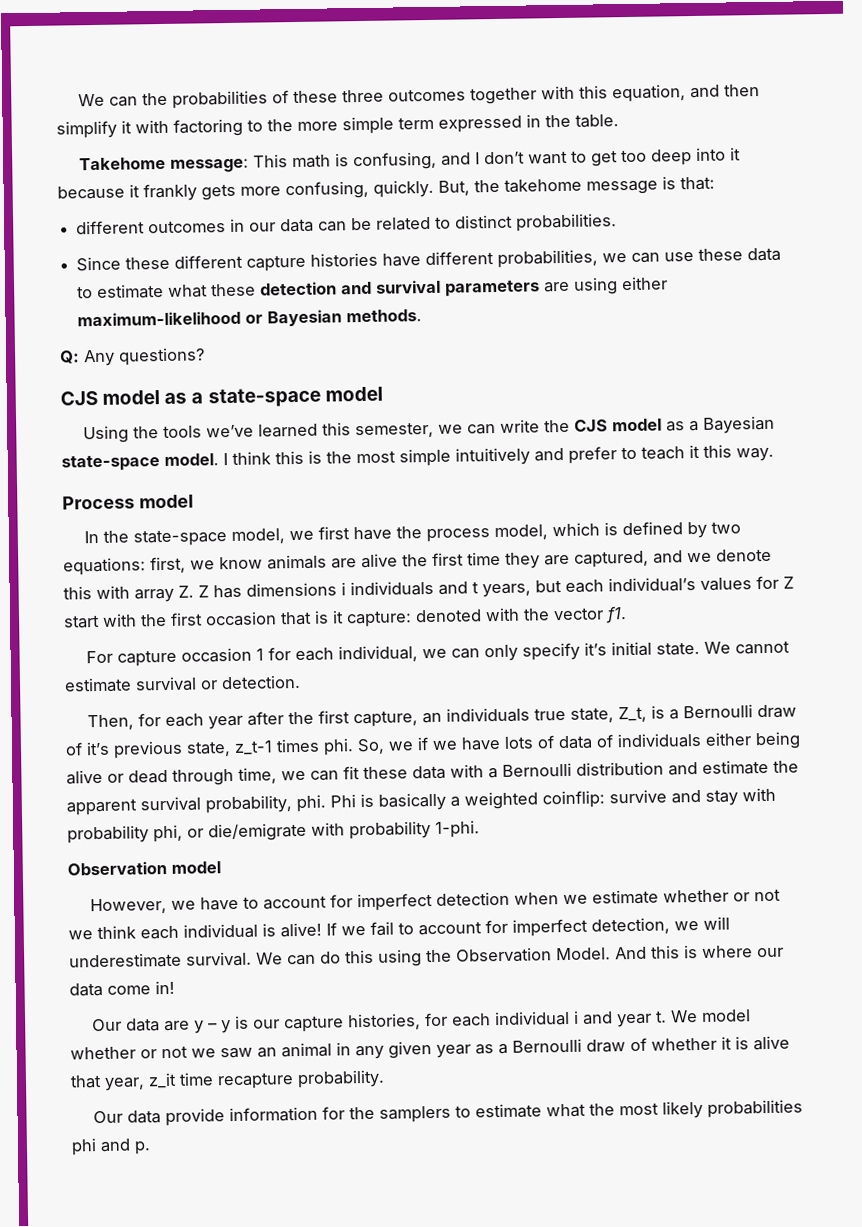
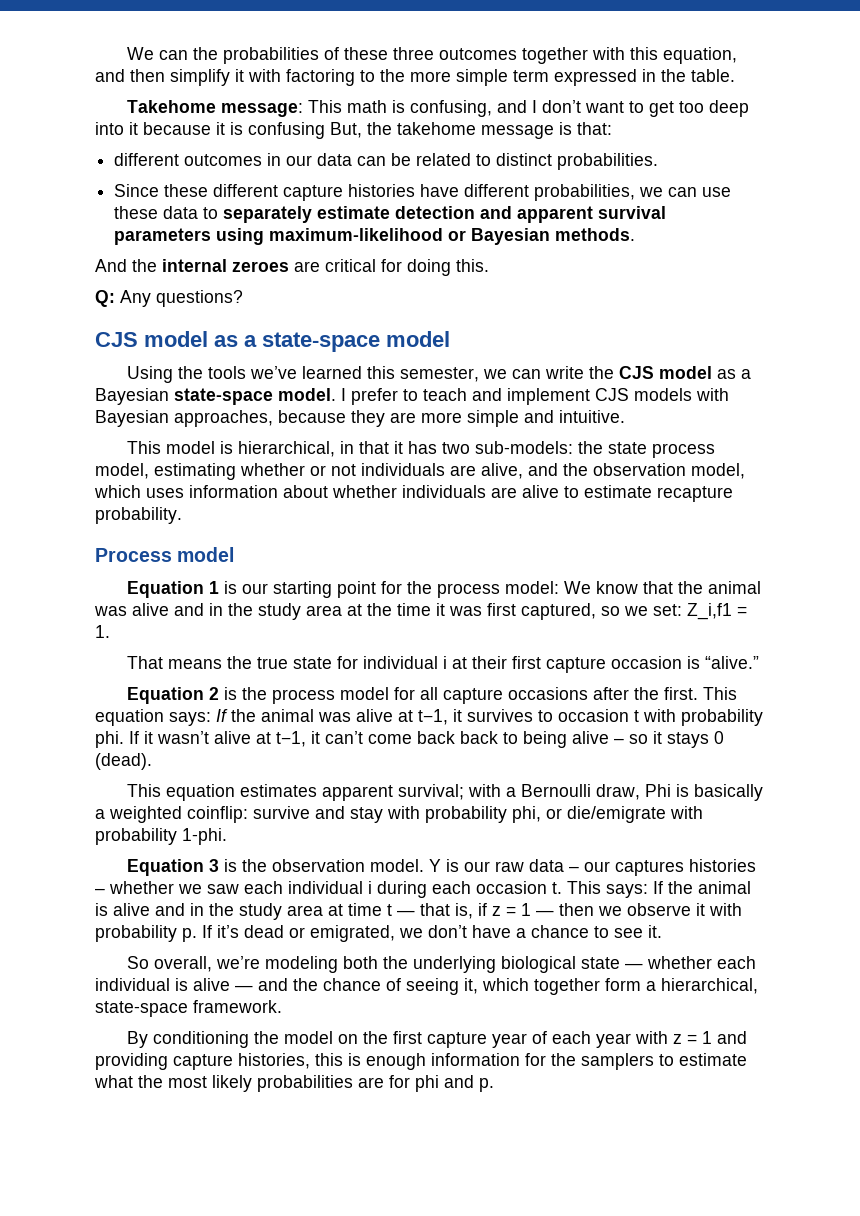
[143,179,434,202] frankly gets more confusing, quickly. -> [230,122,325,139] is confusing
[97,283,257,299] estimate what these -> [223,206,391,223] separately estimate
(373, 288) none -> [517,206,594,223] apparent
[544,276,669,295] are using either -> [216,228,265,245] using
(423, 316) none -> [95,259,489,276] // And the internal zeroes are critical for doing this.
[232,444,774,467] [62,494,194,510] [84,521,742,547] [63,548,772,576] [63,575,794,603] [63,606,627,629] [86,640,791,667] [64,674,301,693] [87,704,798,731] [65,731,801,759] [66,759,799,786] [66,794,326,816] think this is the most simple intuitively and prefer to teach it this way. // Process model // In the state-space model, we first have the process model, which is defined by two equations: first, we know animals are alive the first time they are captured, and we denote this with array Z. Z has dimensions i individuals and t years, but each individual’s values for Z start with the first occasion that is it capture: denoted with the vector f1. // For capture occasion 1 for each individual, we can only specify it’s initial state. We cannot estimate survival or detection. // Then, for each year after the first capture, an individuals true state, Z_t, is a Bernoulli draw of it’s previous state, z_t-1 times phi. So, we if we have lots of data of individuals either being alive or dead through time, we can fit these data with a Bernoulli distribution and estimate the apparent survival probability, phi. -> [351,388,729,405] [95,410,625,427] [127,441,716,458] [95,463,745,480] [94,485,733,502] [95,507,182,524] [95,547,235,562] [127,581,762,598] [94,603,747,620] [95,625,110,638] [127,656,760,673] [127,687,738,704] [95,709,763,726] [95,731,724,748] [95,753,152,770] [127,784,641,801] prefer to teach and implement CJS models with Bayesian approaches, because they are more simple and intuitive. // This model is hierarchical, in that it has two sub-models: the state process model, estimating whether or not individuals are alive, and the observation model, which uses information about whether individuals are alive to estimate recapture probability. // Process model // Equation 1 is our starting point for the process model: We know that the animal was alive and in the study area at the time it was first captured, so we set: Z_i,f1 = 1. // That means the true state for individual i at their first capture occasion is “alive.” // Equation 2 is the process model for all capture occasions after the first. This equation says: If the animal was alive at t−1, it survives to occasion t with probability phi. If it wasn’t alive at t−1, it can’t come back back to being alive – so it stays 0 (dead). // This equation estimates apparent survival; with a Bernoulli draw,
[67,860,221,876] [90,888,782,915] [68,916,730,940] [69,945,784,969] [69,980,175,997] [92,1009,752,1034] [70,1035,790,1060] [70,1069,385,1091] [93,1108,226,1127] Observation model // However, we have to account for imperfect detection when we estimate whether or not we think each individual is alive! If we fail to account for imperfect detection, we will underestimate survival. We can do this using the Observation Model. And this is where our data come in! // Our data are y – y is our capture histories, for each individual i and year t. We model whether or not we saw an animal in any given year as a Bernoulli draw of whether it is alive that year, z_it time recapture probability. // Our data provide -> [127,859,757,876] [95,881,751,898] [95,903,742,920] [95,925,662,942] [127,956,757,973] [95,978,758,995] [95,1000,282,1017] [127,1031,748,1048] [95,1053,426,1070] Equation 3 is the observation model. Y is our raw data – our captures histories – whether we saw each individual i during each occasion t. This says: If the animal is alive and in the study area at time t — that is, if z = 1 — then we observe it with probability p. If it’s dead or emigrated, we don’t have a chance to see it. // So overall, we’re modeling both the underlying biological state — whether each individual is alive — and the chance of seeing it, which together form a hierarchical, state-space framework. // By conditioning the model on the first capture year of each year with z = 1 and providing capture histories, this is enough
(804, 1108) none -> [358,1075,410,1088] are for

